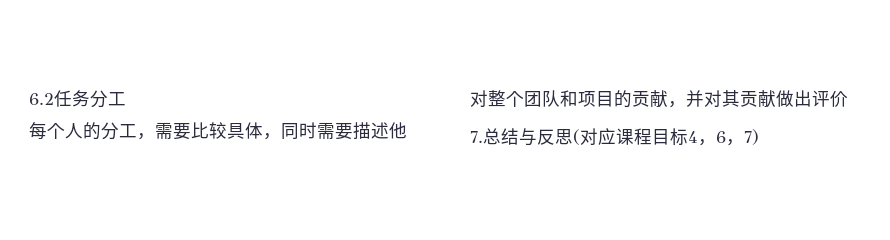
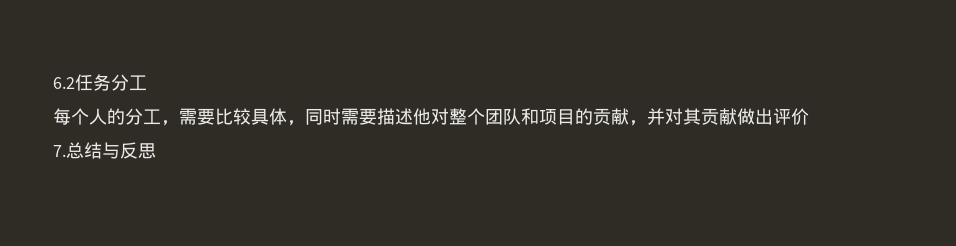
[573,128,759,146] (对应课程目标4，6，7) -> (156, 151) none

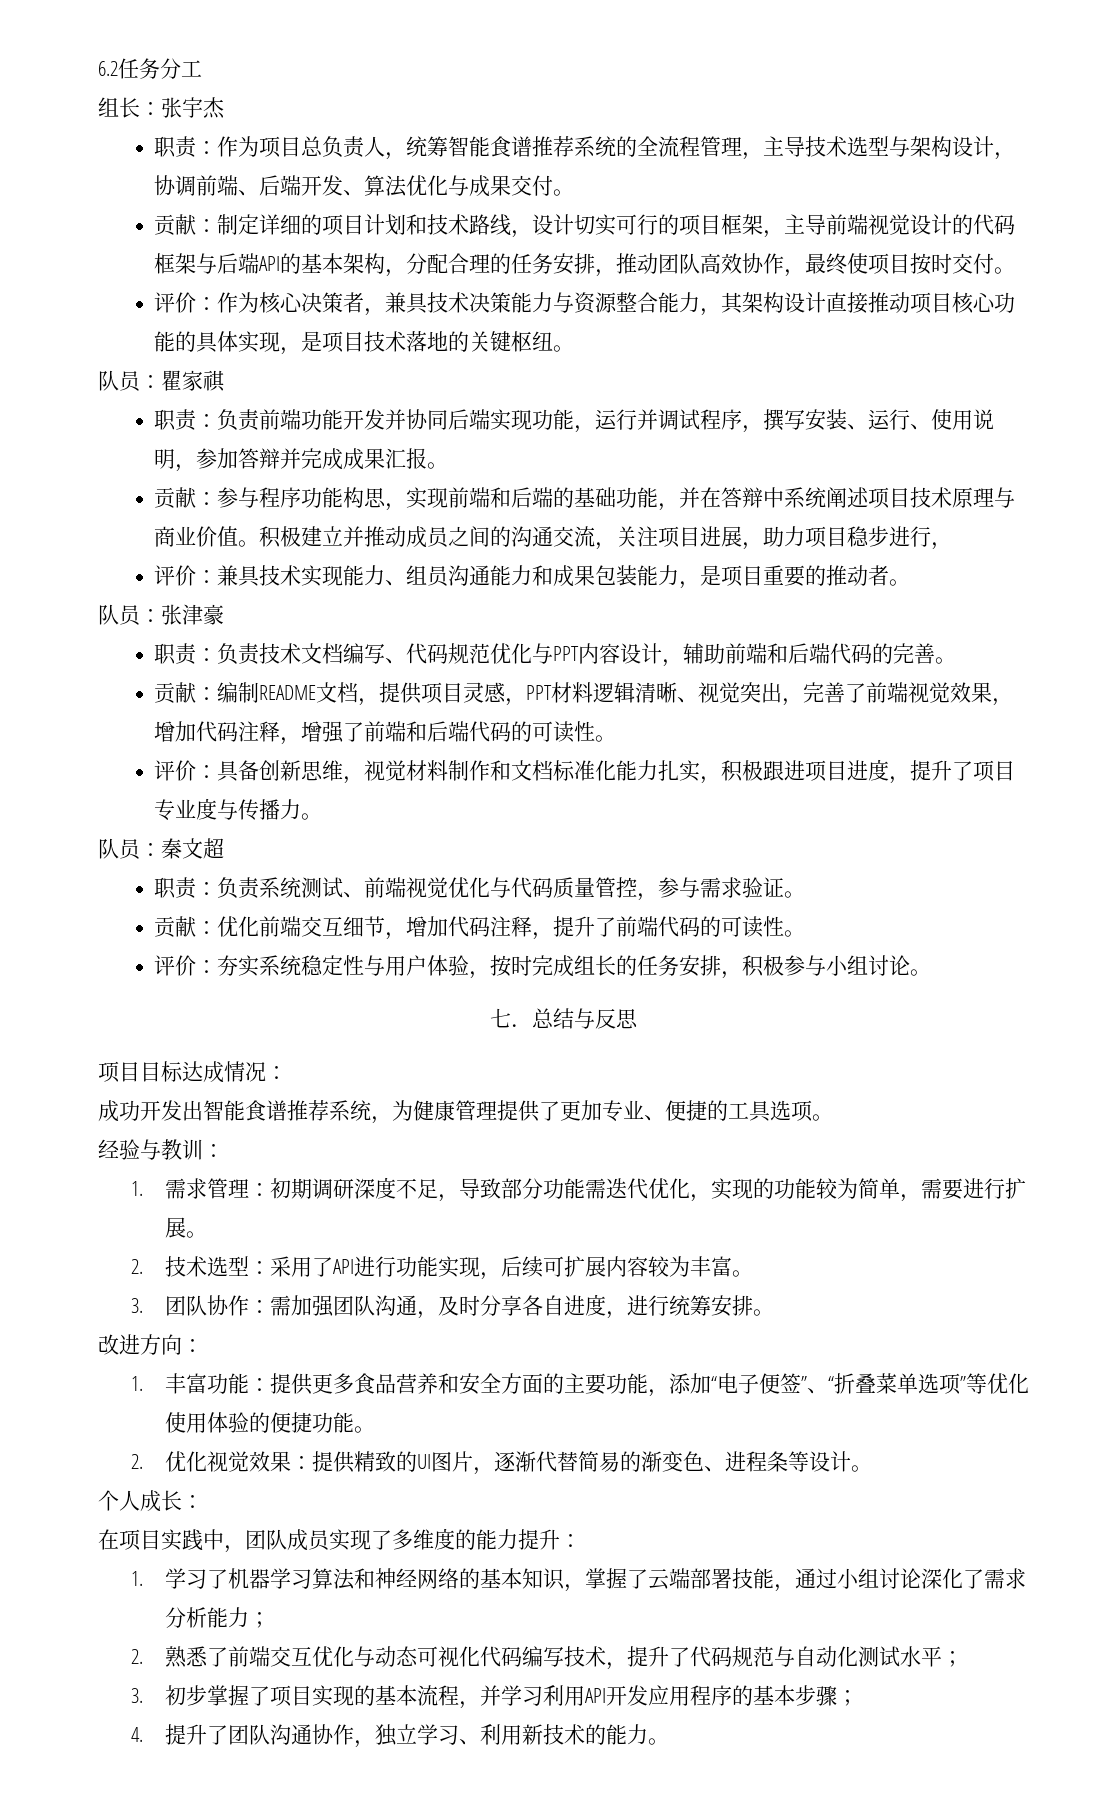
[53,108,809,126] [53,142,156,159] 每个人的分工，需要比较具体，同时需要描述他对整个团队和项目的贡献，并对其贡献做出评价 // 7.总结与反思 -> [98,97,225,119] [154,136,1016,160] [154,175,575,197] [154,214,1016,238] [154,253,1016,277] [154,292,1016,316] [154,331,575,355] [98,370,225,392] [154,409,995,433] [154,448,449,472] [154,487,1016,511] [154,526,953,550] [154,565,911,589] [98,604,224,626] [154,643,957,667] [154,682,1014,706] [154,721,617,745] [154,759,1016,784] [154,798,323,821] [98,838,224,860] [154,877,806,901] [154,916,806,940] [154,955,932,979] [490,1008,638,1029] [98,1061,287,1083] [98,1100,833,1124] [98,1139,224,1160] [131,1177,1026,1202] [164,1217,207,1238] [131,1256,753,1280] [131,1294,774,1319] [98,1334,203,1355] [131,1373,1029,1397] [164,1412,375,1433] [131,1451,872,1475] [98,1490,203,1512] [98,1528,581,1553] [131,1568,1026,1592] [164,1607,270,1628] [131,1646,963,1670] [131,1685,858,1709] [131,1724,669,1748] 组长：张宇杰 // 职责：作为项目总负责人，统筹智能食谱推荐系统的全流程管理，主导技术选型与架构设计，协调前端、后端开发、算法优化与成果交付。 // 贡献：制定详细的项目计划和技术路线，设计切实可行的项目框架，主导前端视觉设计的代码框架与后端API的基本架构，分配合理的任务安排，推动团队高效协作，最终使项目按时交付。 // 评价：作为核心决策者，兼具技术决策能力与资源整合能力，其架构设计直接推动项目核心功能的具体实现，是项目技术落地的关键枢纽。 // 队员：瞿家祺 // 职责：负责前端功能开发并协同后端实现功能，运行并调试程序，撰写安装、运行、使用说明，参加答辩并完成成果汇报。 // 贡献：参与程序功能构思，实现前端和后端的基础功能，并在答辩中系统阐述项目技术原理与商业价值。积极建立并推动成员之间的沟通交流，关注项目进展，助力项目稳步进行， // 评价：兼具技术实现能力、组员沟通能力和成果包装能力，是项目重要的推动者。 // 队员：张津豪 // 职责：负责技术文档编写、代码规范优化与PPT内容设计，辅助前端和后端代码的完善。 // 贡献：编制README文档，提供项目灵感，PPT材料逻辑清晰、视觉突出，完善了前端视觉效果，增加代码注释，增强了前端和后端代码的可读性。 // 评价：具备创新思维，视觉材料制作和文档标准化能力扎实，积极跟进项目进度，提升了项目专业度与传播力。 // 队员：秦文超 // 职责：负责系统测试、前端视觉优化与代码质量管控，参与需求验证。 // 贡献：优化前端交互细节，增加代码注释，提升了前端代码的可读性。 // 评价：夯实系统稳定性与用户体验，按时完成组长的任务安排，积极参与小组讨论。 // 七．总结与反思 // 项目目标达成情况： // 成功开发出智能食谱推荐系统，为健康管理提供了更加专业、便捷的工具选项。 // 经验与教训： // 1.需求管理：初期调研深度不足，导致部分功能需迭代优化，实现的功能较为简单，需要进行扩展。 // 2.技术选型：采用了API进行功能实现，后续可扩展内容较为丰富。 // 3.团队协作：需加强团队沟通，及时分享各自进度，进行统筹安排。 // 改进方向： // 1.丰富功能：提供更多食品营养和安全方面的主要功能，添加“电子便签”、“折叠菜单选项”等优化使用体验的便捷功能。 // 2.优化视觉效果：提供精致的UI图片，逐渐代替简易的渐变色、进程条等设计。 // 个人成长： // 在项目实践中，团队成员实现了多维度的能力提升： // 1.学习了机器学习算法和神经网络的基本知识，掌握了云端部署技能，通过小组讨论深化了需求分析能力； // 2.熟悉了前端交互优化与动态可视化代码编写技术，提升了代码规范与自动化测试水平； // 3.初步掌握了项目实现的基本流程，并学习利用API开发应用程序的基本步骤； // 4.提升了团队沟通协作，独立学习、利用新技术的能力。

